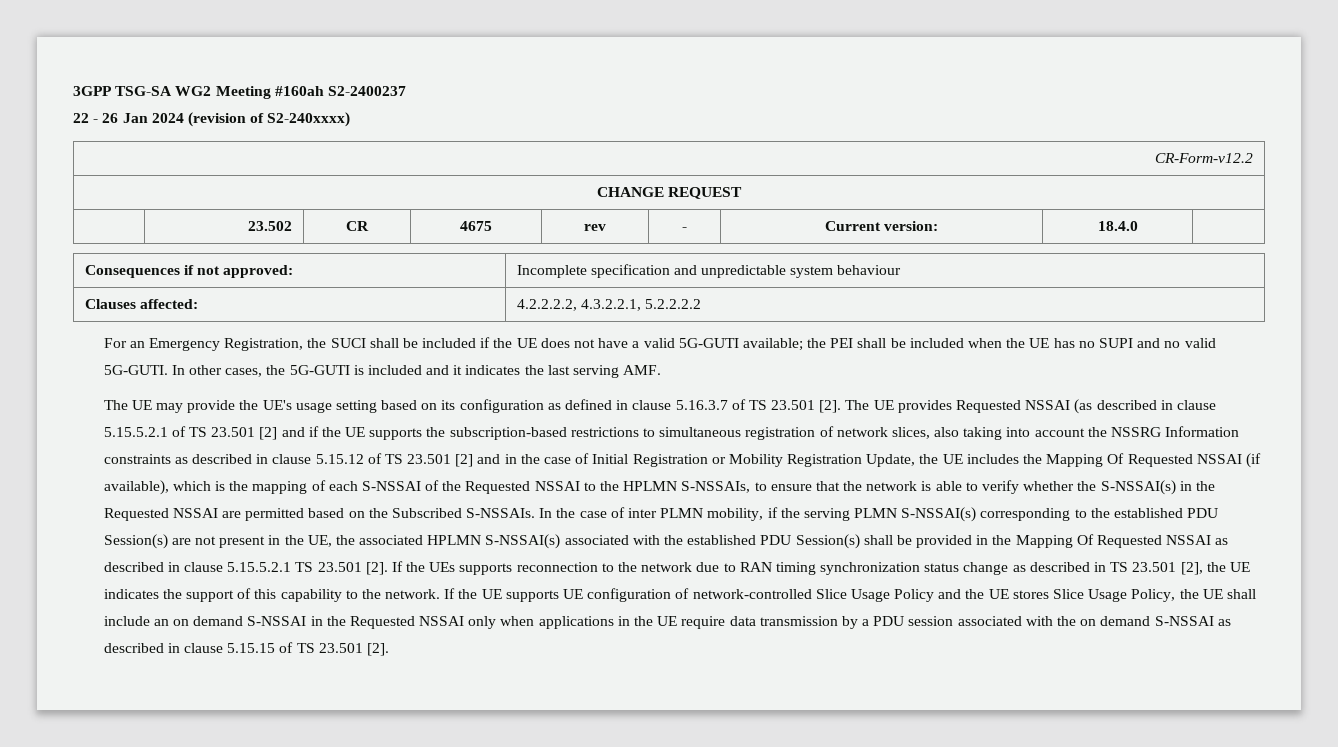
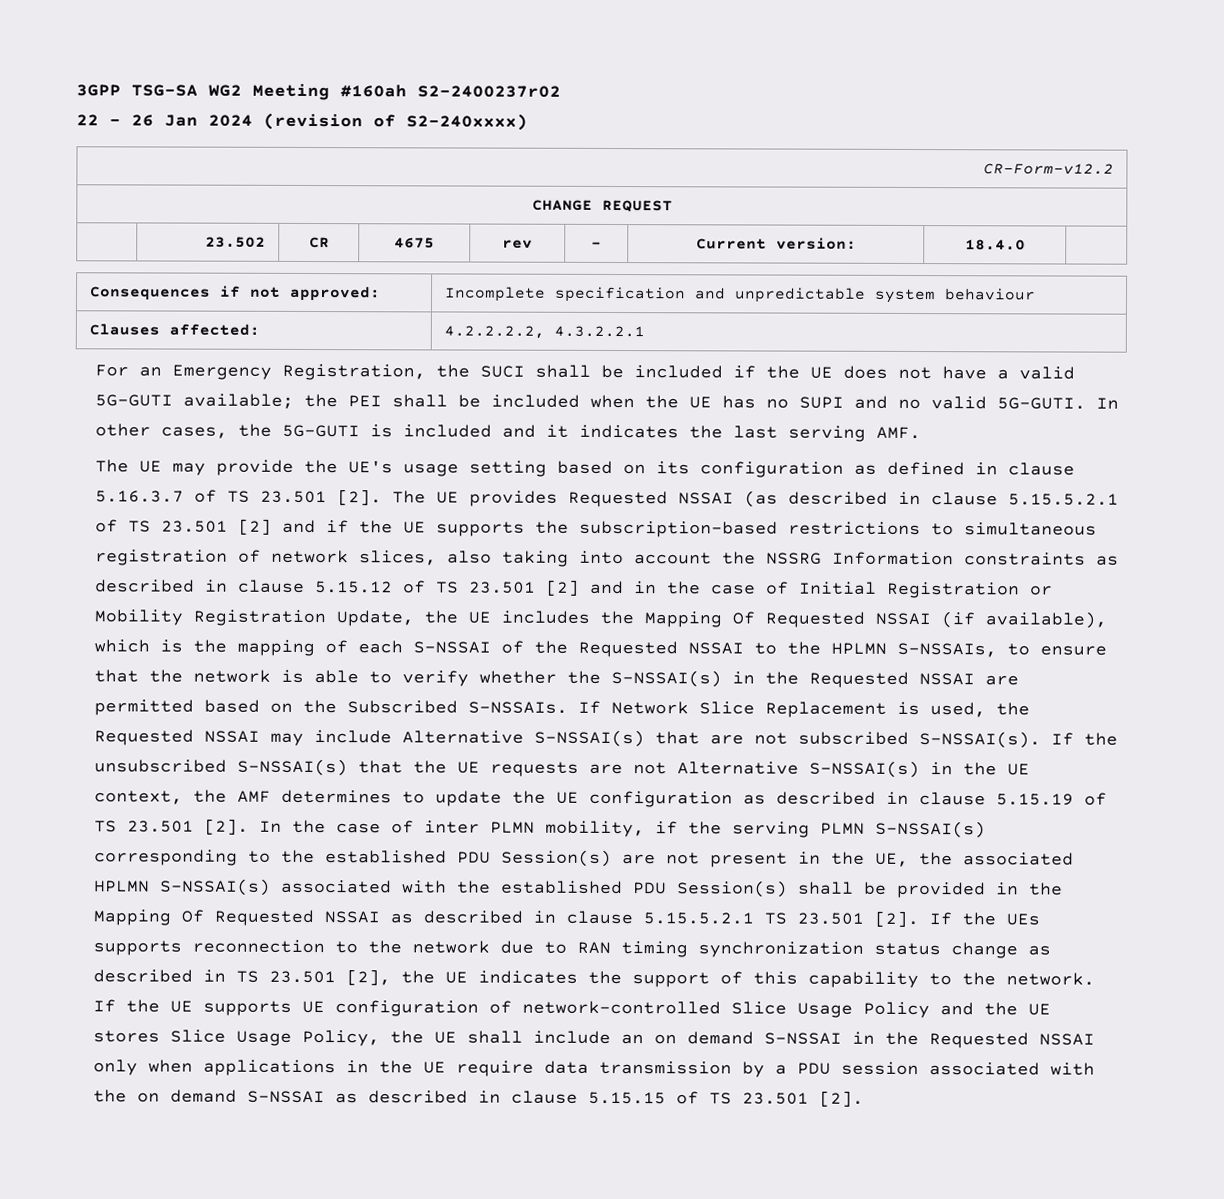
[327,86,406,96] S2-2400237 -> [417,85,561,98] S2-2400237r02
[580,299,701,311] 4.3.2.2.1, 5.2.2.2.2 -> [554,325,646,338] 4.3.2.2.1
(536, 513) none -> [578,700,1031,718] [94,729,1119,749] [94,758,1031,779] [94,789,1108,808] [94,818,250,835] If Network Slice Replacement is used, the Requested NSSAI may include Alternative S-NSSAI(s) that are not subscribed S-NSSAI(s). If the unsubscribed S-NSSAI(s) that the UE requests are not Alternative S-NSSAI(s) in the UE context, the AMF determines to update the UE configuration as described in clause 5.15.19 of TS 23.501 [2].

